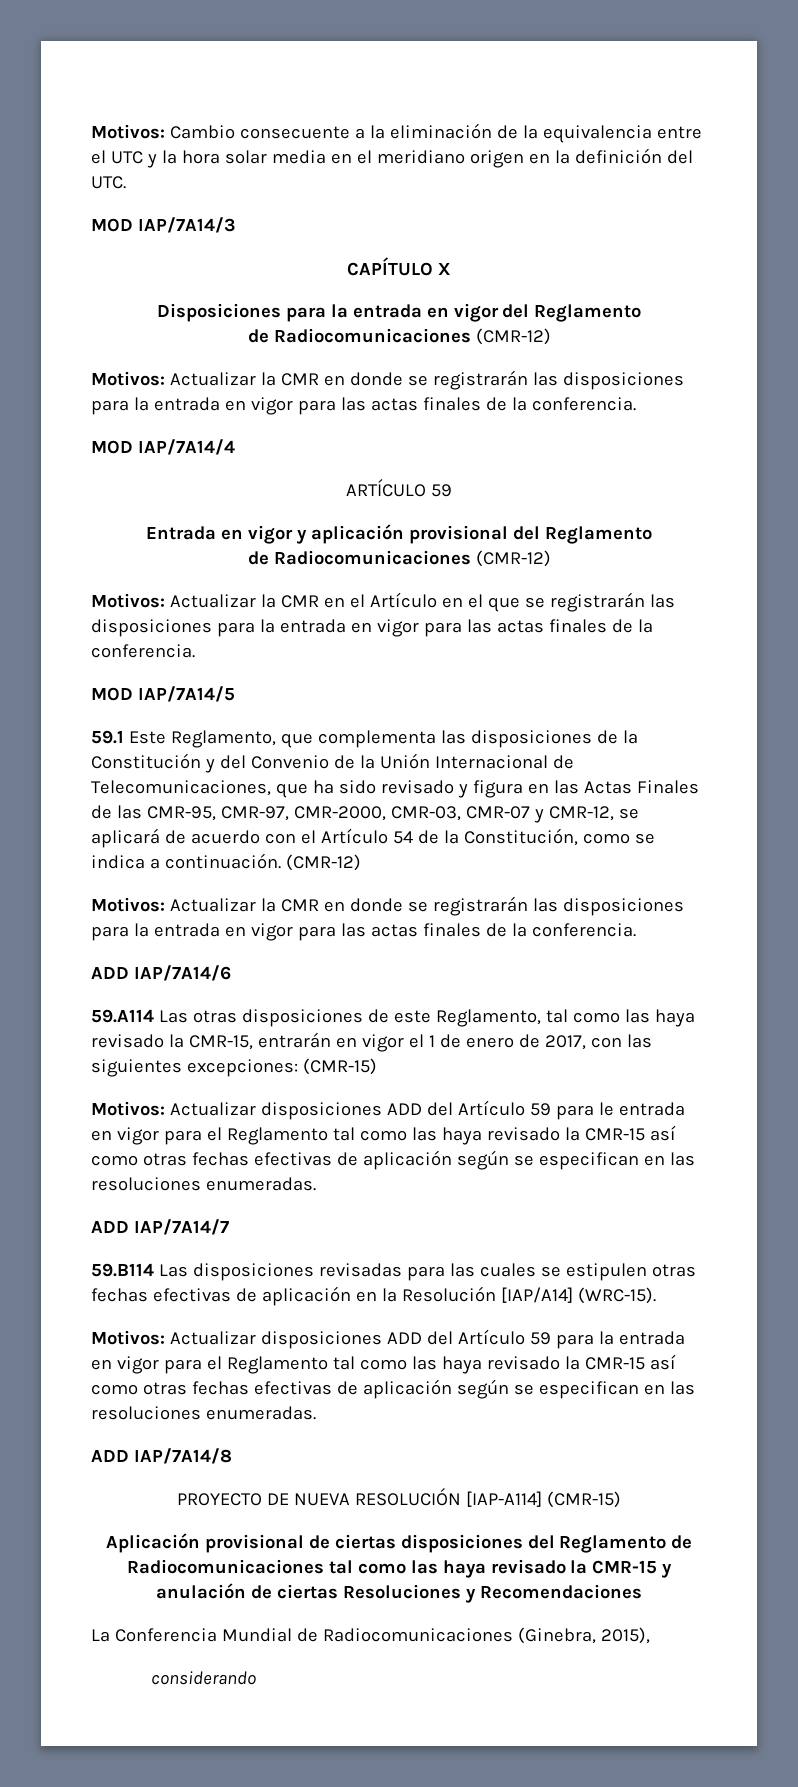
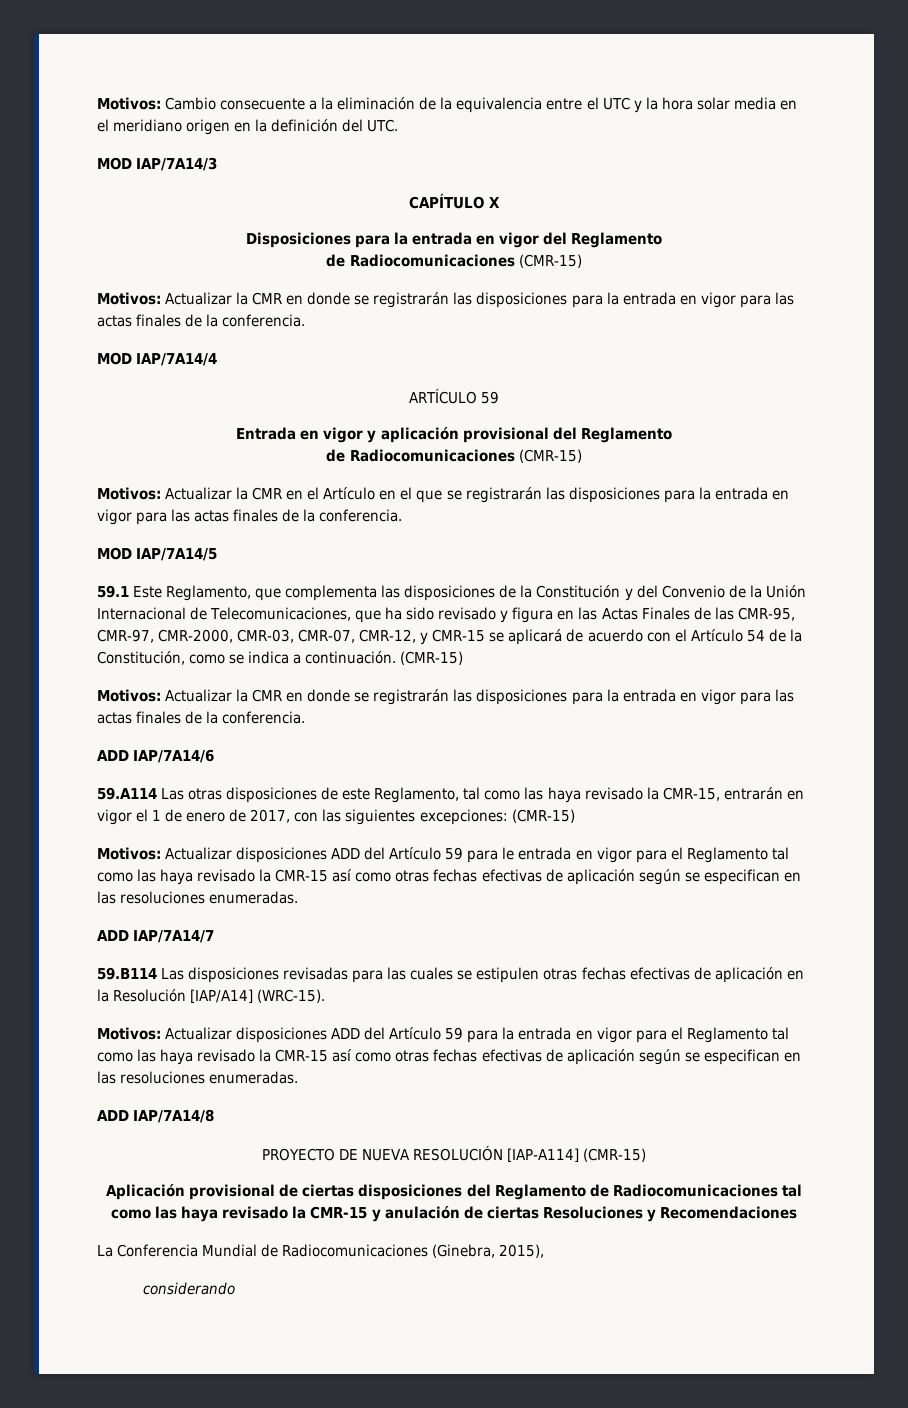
[475,328,551,345] (CMR-12) -> [518,254,582,268] (CMR-15)
[475,550,551,567] (CMR-12) -> [518,449,582,463] (CMR-15)
[465,806,614,823] CMR-07 y CMR-12, -> [298,629,486,645] CMR-07, CMR-12, y CMR-15
[285,854,361,871] (CMR-12) -> [400,651,464,665] (CMR-15)

